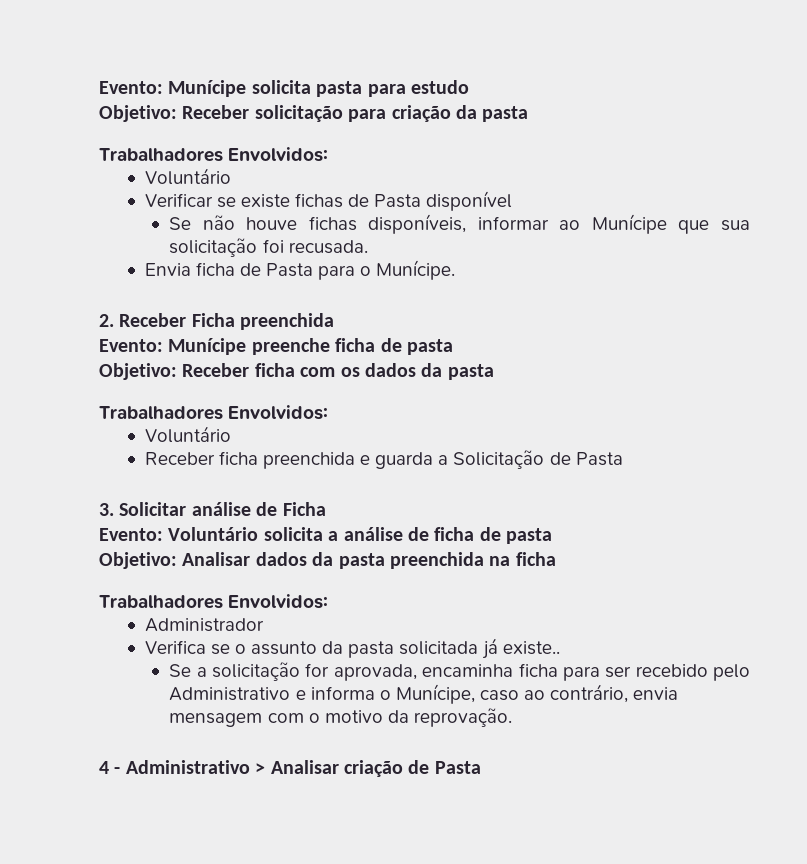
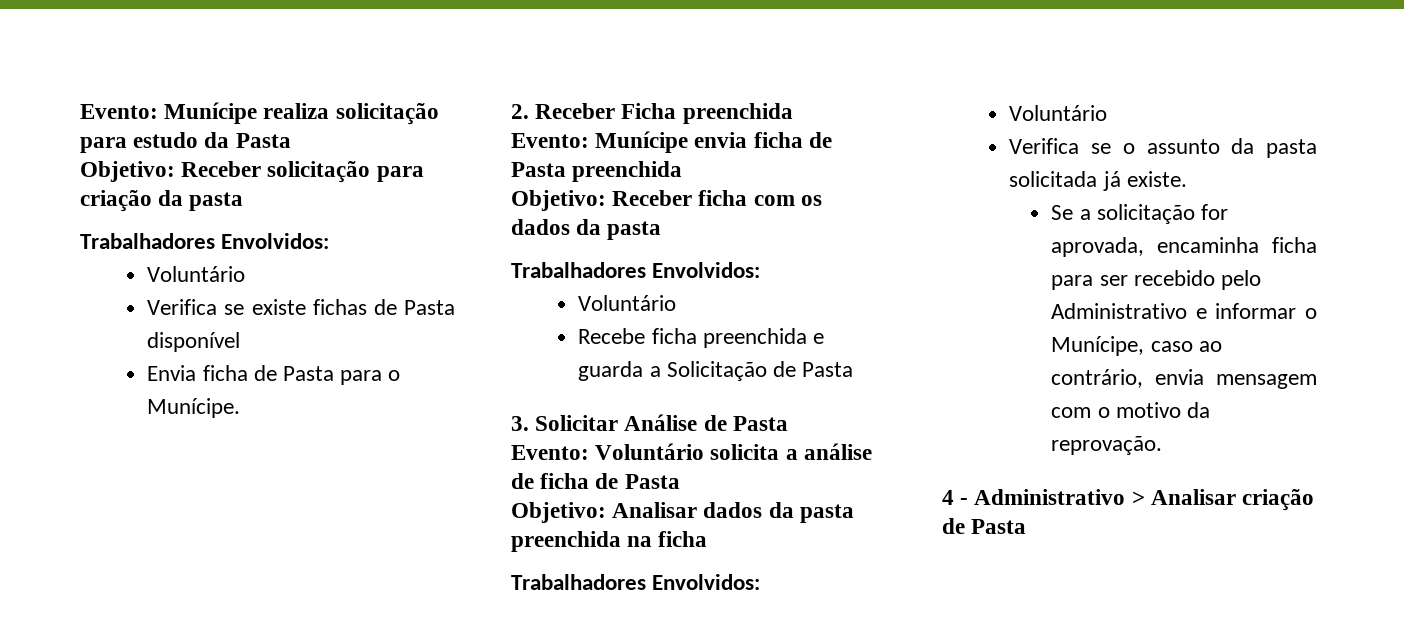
[99,80,363,97] Evento: Munícipe solicita pasta -> [80,102,439,125] Evento: Munícipe realiza solicitação
(469, 87) none -> [204,132,291,148] da Pasta
[144,193,213,207] Verificar -> [147,299,218,315] Verifica
[169,214,750,234] [169,238,368,257] // Se não houve fichas disponíveis, informar ao Munícipe que sua solicitação foi recusada. -> (241, 342) none
[251,338,453,355] preenche ficha de pasta -> [694,132,832,148] [511,161,683,182] envia ficha de Pasta preenchida
[144,452,215,465] Receber -> [578,328,646,344] Recebe
[191,502,326,516] análise de Ficha -> [624,414,788,431] Análise de Pasta
[506,528,553,544] pasta -> [624,474,680,489] Pasta
[144,618,264,632] Administrador -> [1009,105,1108,121] Voluntário
[502,641,560,655] existe.. -> [1126,171,1187,187] existe.
[310,686,375,700] informa -> [1215,303,1297,319] informar

